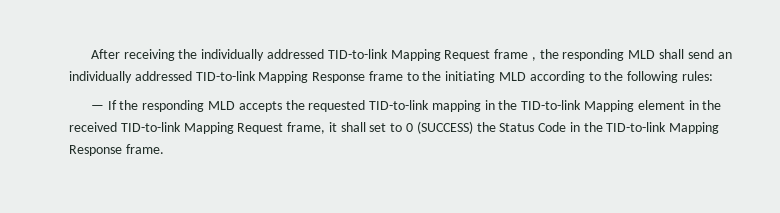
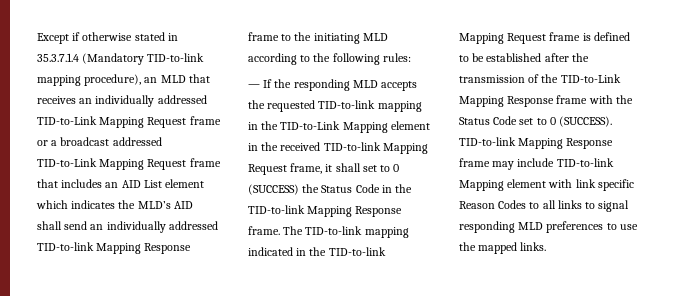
[90,49,656,61] After receiving the individually addressed TID-to-link Mapping Request frame , the responding MLD -> [37,32,178,44] [37,53,205,65] [37,74,210,86] [37,95,207,107] [37,116,221,128] [37,137,162,146] [37,158,221,170] [37,179,205,188] [36,200,193,209] Except if otherwise stated in 35.3.7.1.4 (Mandatory TID-to-link mapping procedure), an MLD that receives an individually addressed TID-to-Link Mapping Request frame or a broadcast addressed TID-to-Link Mapping Request frame that includes an AID List element which indicates the MLD’s AID
[521,100,582,110] TID-to-link -> [280,121,341,130] TID-to-Link
(164, 149) none -> [283,226,409,238] [248,247,386,256] [459,32,630,44] [459,53,589,62] [459,74,621,83] [459,95,633,107] [459,116,613,127] [459,137,614,149] [459,158,614,170] [459,179,634,191] [459,200,630,212] [459,221,638,233] [459,242,547,254] The TID-to-link mapping indicated in the TID-to-link Mapping Request frame is defined to be established after the transmission of the TID-to-Link Mapping Response frame with the Status Code set to 0 (SUCCESS). TID-to-link Mapping Response frame may include TID-to-link Mapping element with link specific Reason Codes to all links to signal responding MLD preferences to use the mapped links.

